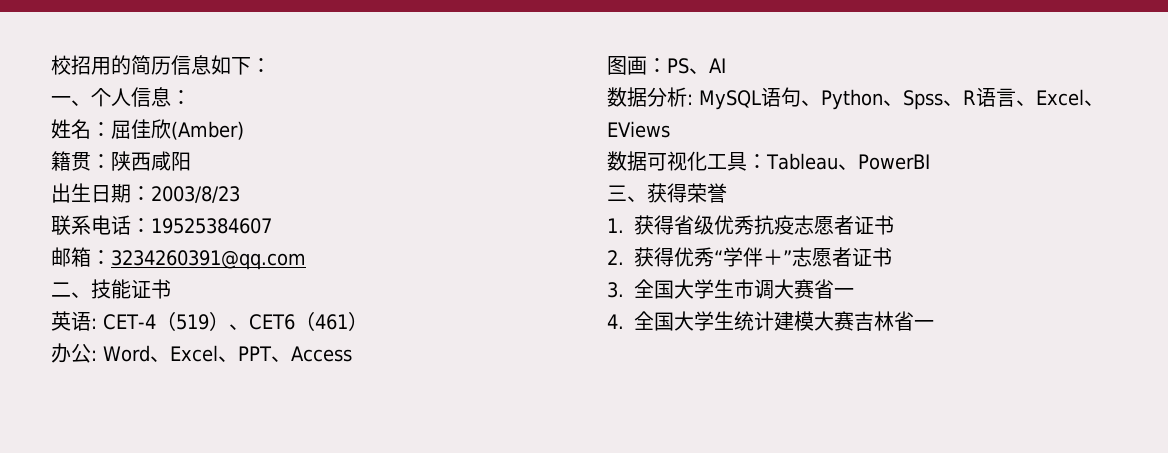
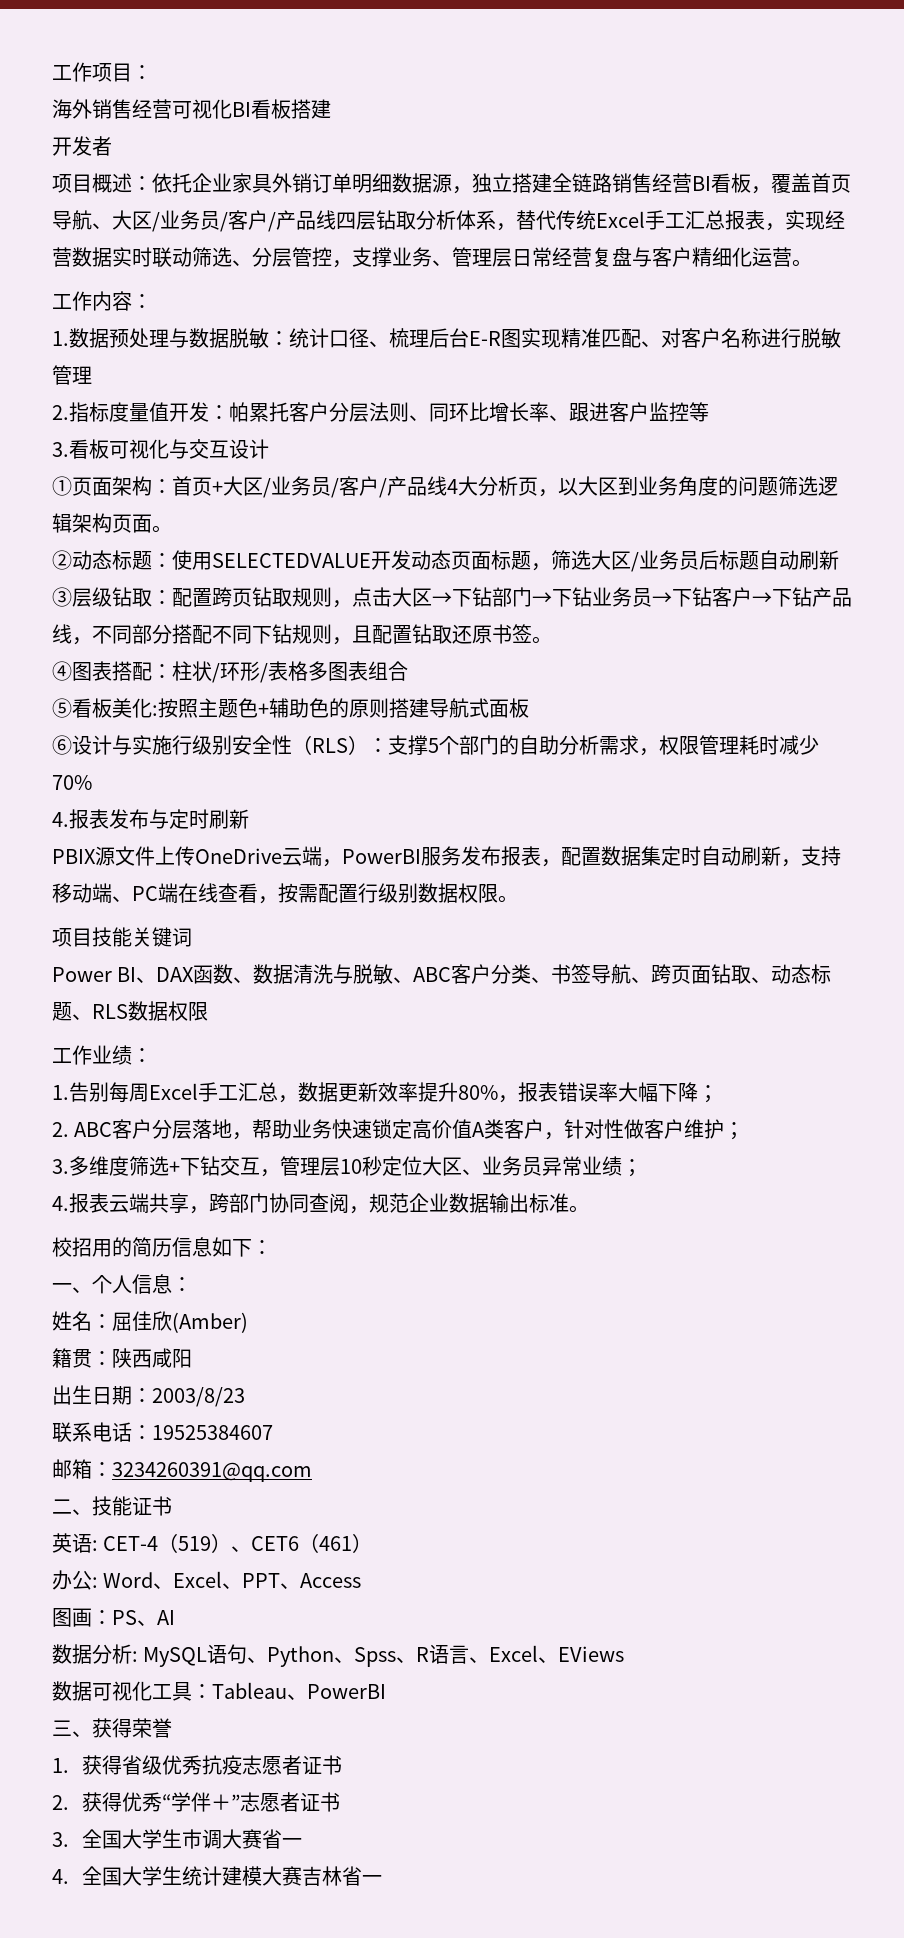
(51, 65) none -> [52,62,152,82] [52,99,331,119] [52,136,112,156] [52,173,851,194] [52,210,845,232] [52,247,812,268] [52,291,152,311] [52,328,841,349] [52,365,92,385] [52,402,709,422] [52,439,269,459] [52,476,838,498] [52,513,172,533] [52,550,839,572] [52,587,852,608] [52,624,552,645] [52,661,408,683] [52,698,529,718] [52,735,819,756] [52,775,92,790] [52,809,249,829] [52,846,841,867] [52,883,518,904] [52,927,192,947] [52,964,832,985] [52,1001,208,1021] [52,1045,152,1065] [52,1082,718,1103] [52,1119,745,1140] [52,1156,642,1177] [52,1193,589,1214] 工作项目： // 海外销售经营可视化BI看板搭建 // 开发者 // 项目概述：依托企业家具外销订单明细数据源，独立搭建全链路销售经营BI看板，覆盖首页导航、大区/业务员/客户/产品线四层钻取分析体系，替代传统Excel手工汇总报表，实现经营数据实时联动筛选、分层管控，支撑业务、管理层日常经营复盘与客户精细化运营。 // 工作内容： // 1.数据预处理与数据脱敏：统计口径、梳理后台E-R图实现精准匹配、对客户名称进行脱敏管理 // 2.指标度量值开发：帕累托客户分层法则、同环比增长率、跟进客户监控等 // 3.看板可视化与交互设计 // ①页面架构：首页+大区/业务员/客户/产品线4大分析页，以大区到业务角度的问题筛选逻辑架构页面。 // ②动态标题：使用SELECTEDVALUE开发动态页面标题，筛选大区/业务员后标题自动刷新③层级钻取：配置跨页钻取规则，点击大区→下钻部门→下钻业务员→下钻客户→下钻产品线，不同部分搭配不同下钻规则，且配置钻取还原书签。 // ④图表搭配：柱状/环形/表格多图表组合 // ⑤看板美化:按照主题色+辅助色的原则搭建导航式面板 // ⑥设计与实施行级别安全性（RLS）：支撑5个部门的自助分析需求，权限管理耗时减少70% // 4.报表发布与定时刷新 // PBIX源文件上传OneDrive云端，PowerBI服务发布报表，配置数据集定时自动刷新，支持移动端、PC端在线查看，按需配置行级别数据权限。 // 项目技能关键词 // Power BI、DAX函数、数据清洗与脱敏、ABC客户分类、书签导航、跨页面钻取、动态标题、RLS数据权限 // 工作业绩： // 1.告别每周Excel手工汇总，数据更新效率提升80%，报表错误率大幅下降； // 2. ABC客户分层落地，帮助业务快速锁定高价值A类客户，针对性做客户维护； // 3.多维度筛选+下钻交互，管理层10秒定位大区、业务员异常业绩； // 4.报表云端共享，跨部门协同查阅，规范企业数据输出标准。 //

